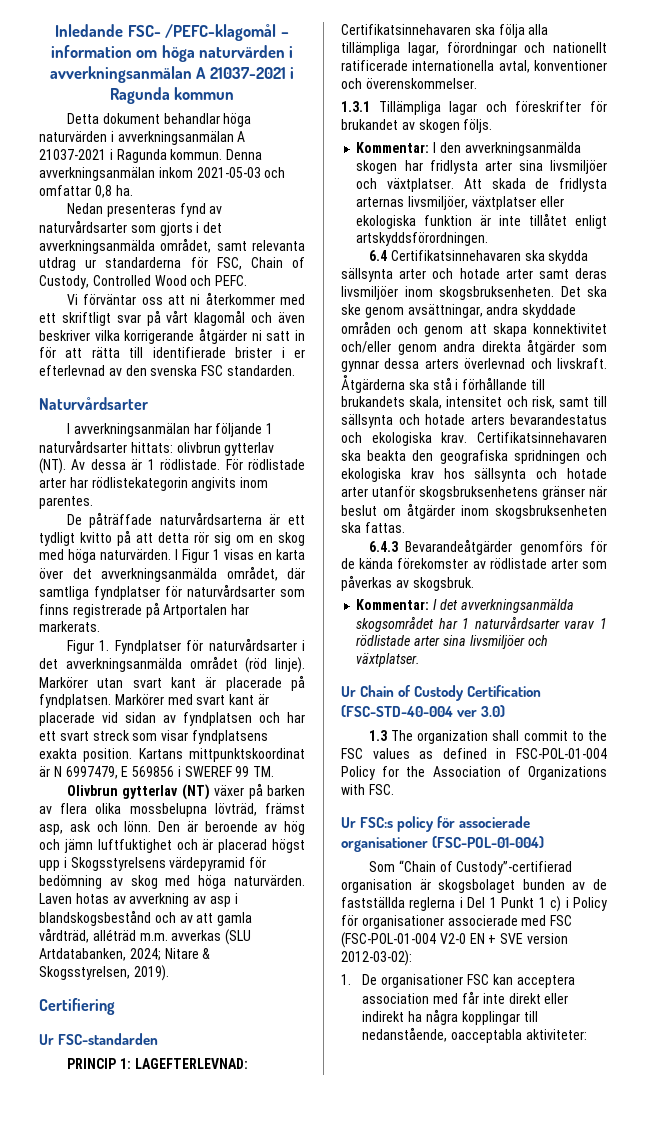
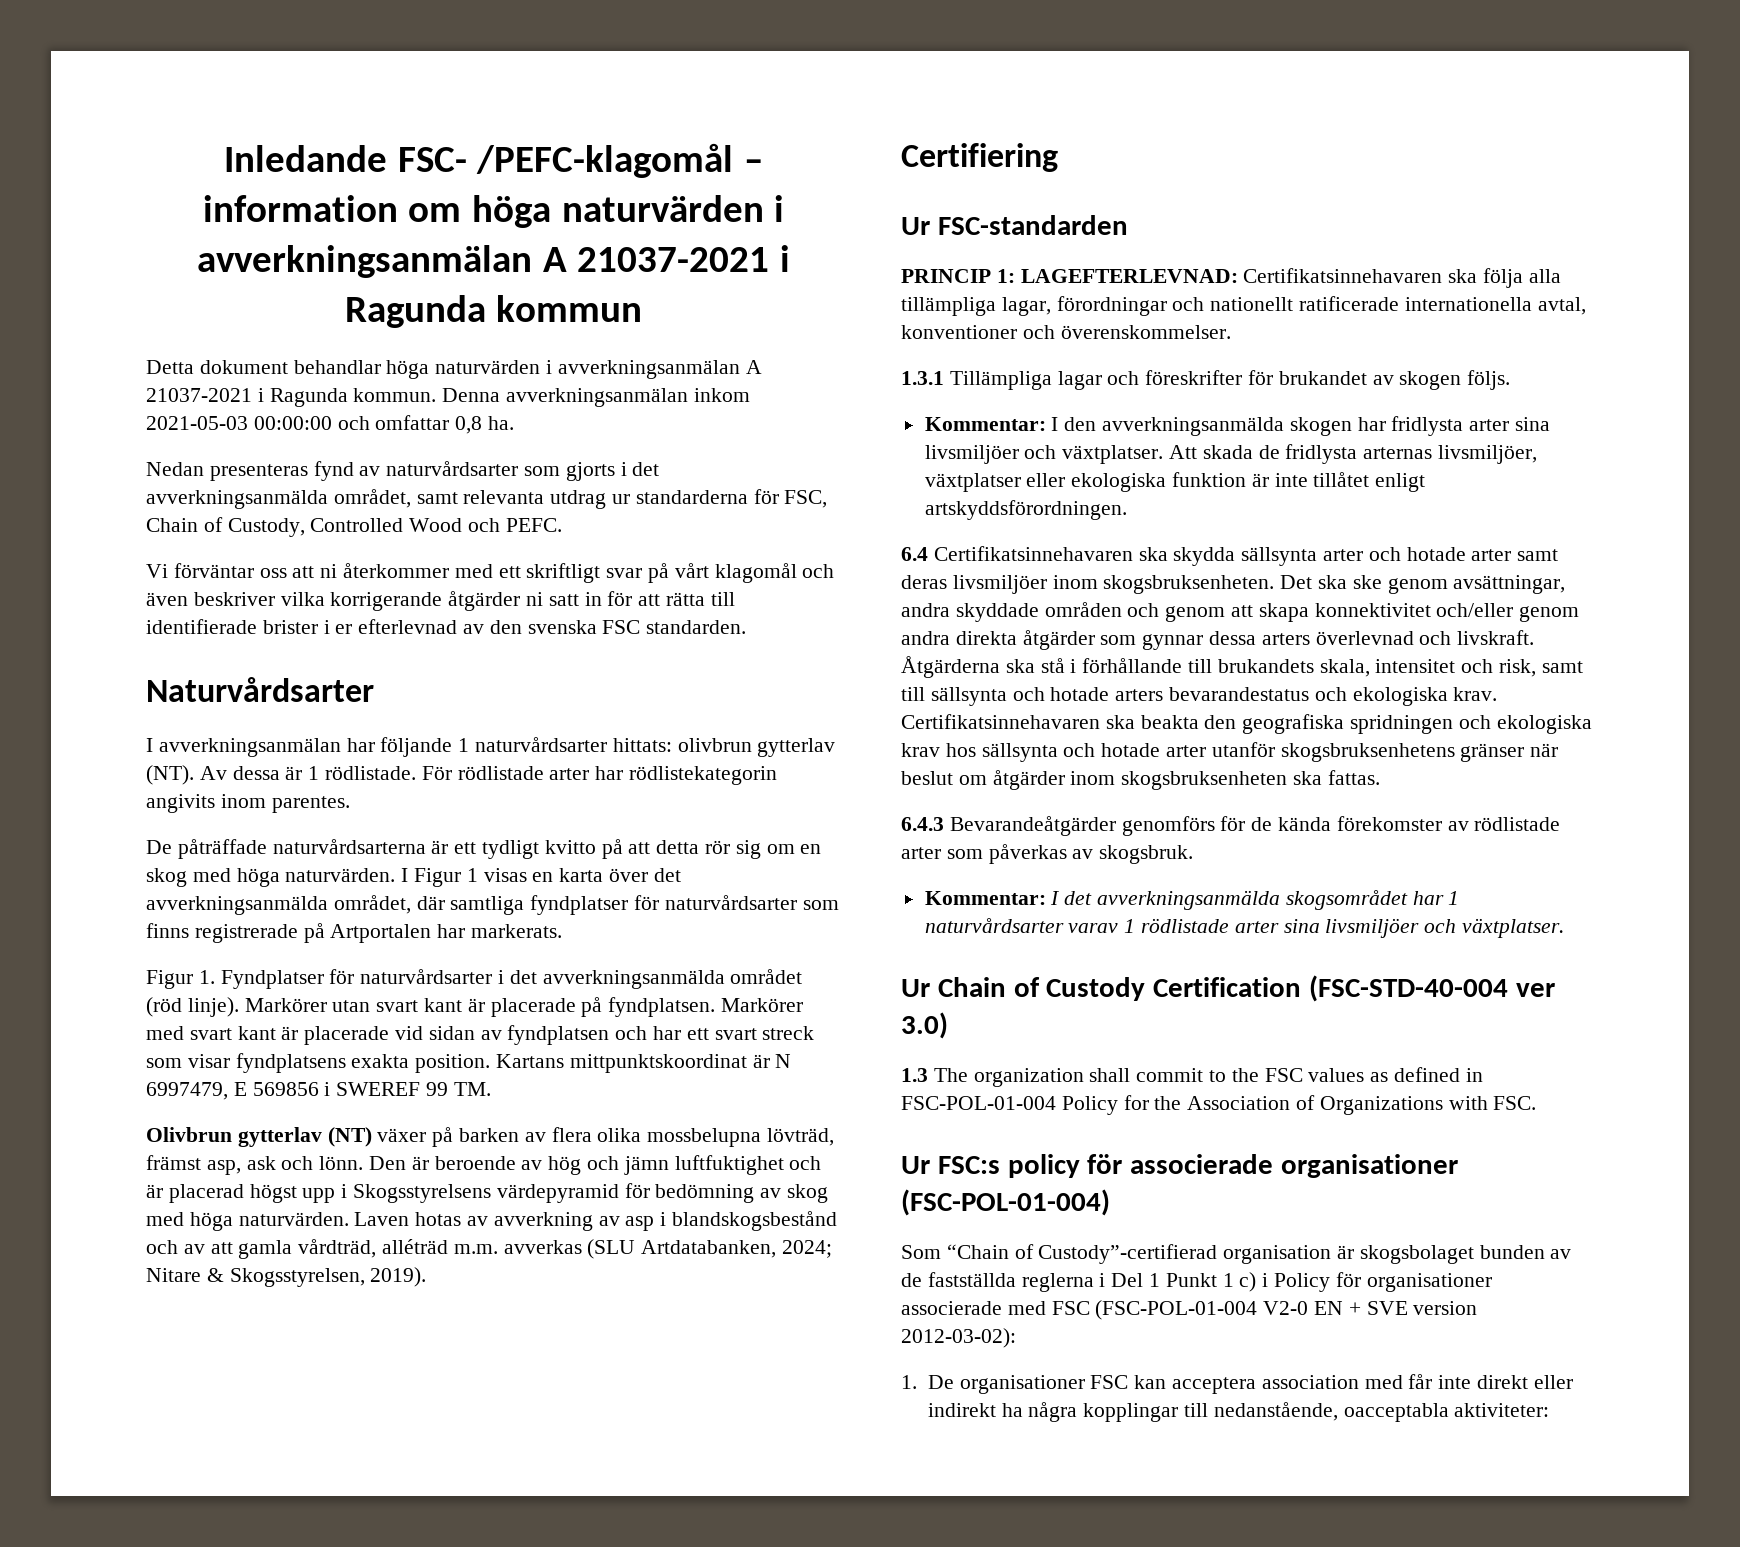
(261, 172) none -> [253,416,332,430] 00:00:00

